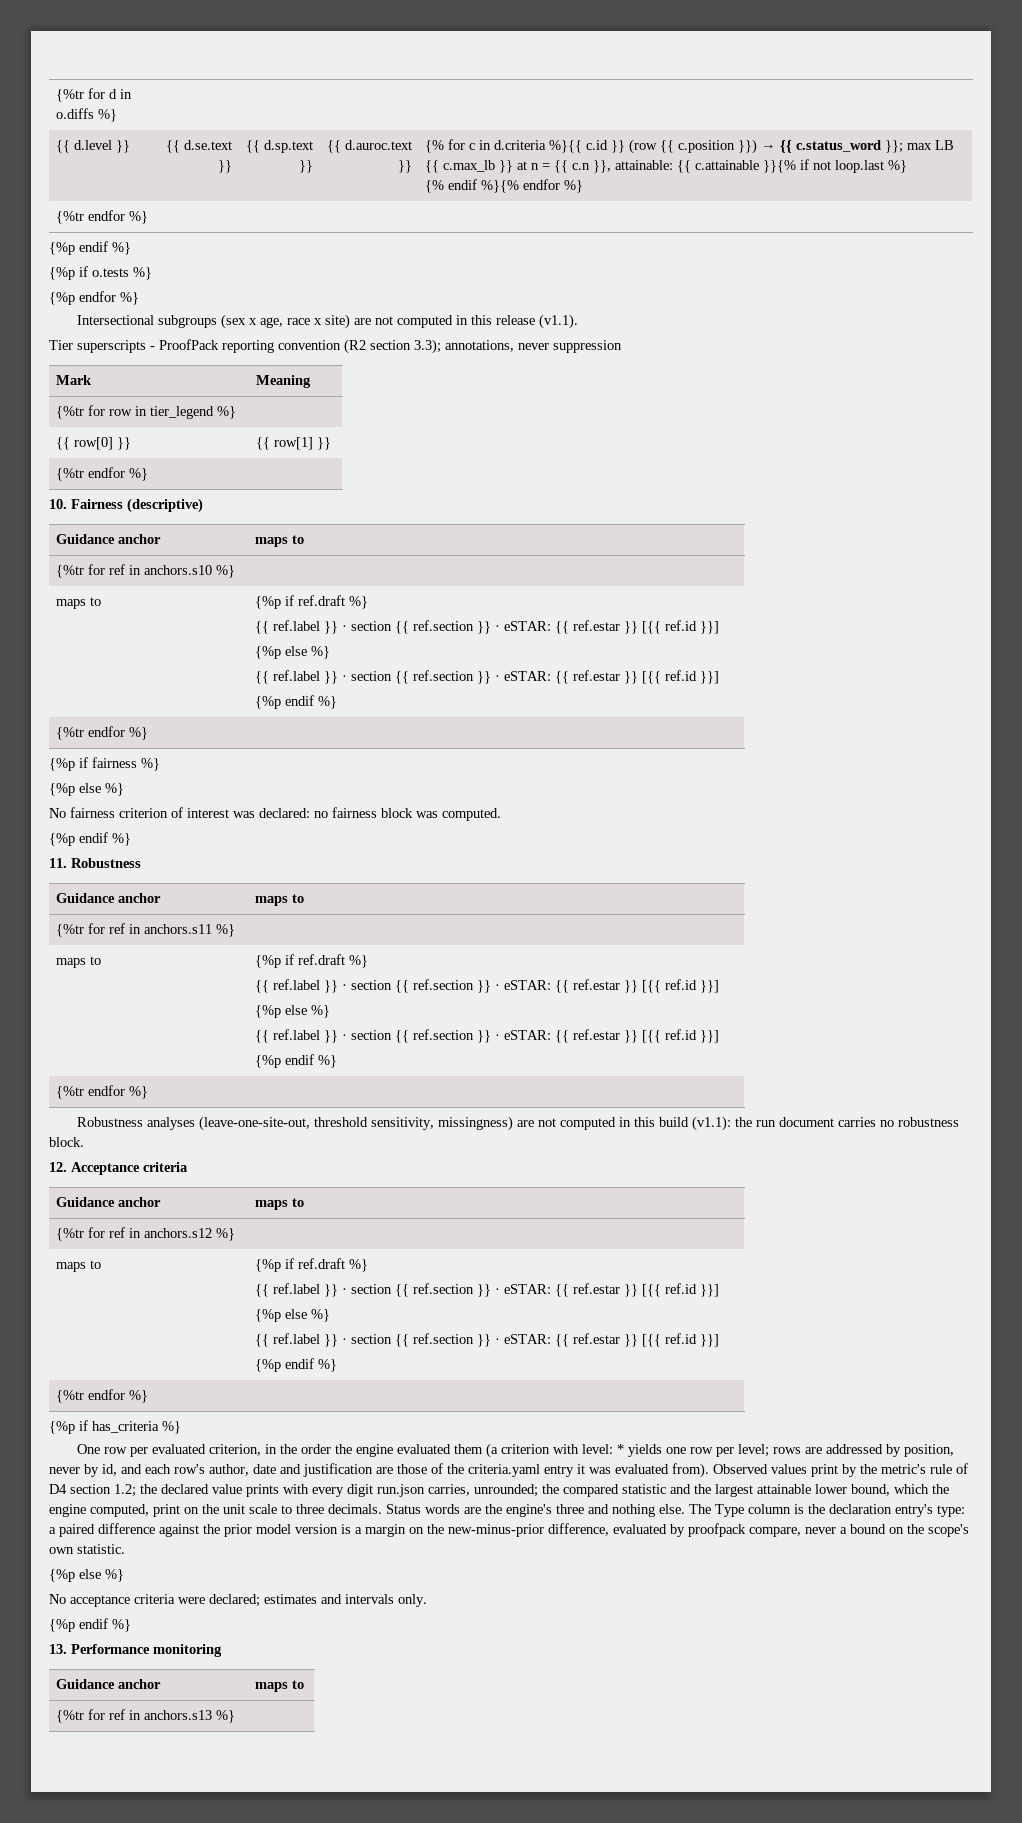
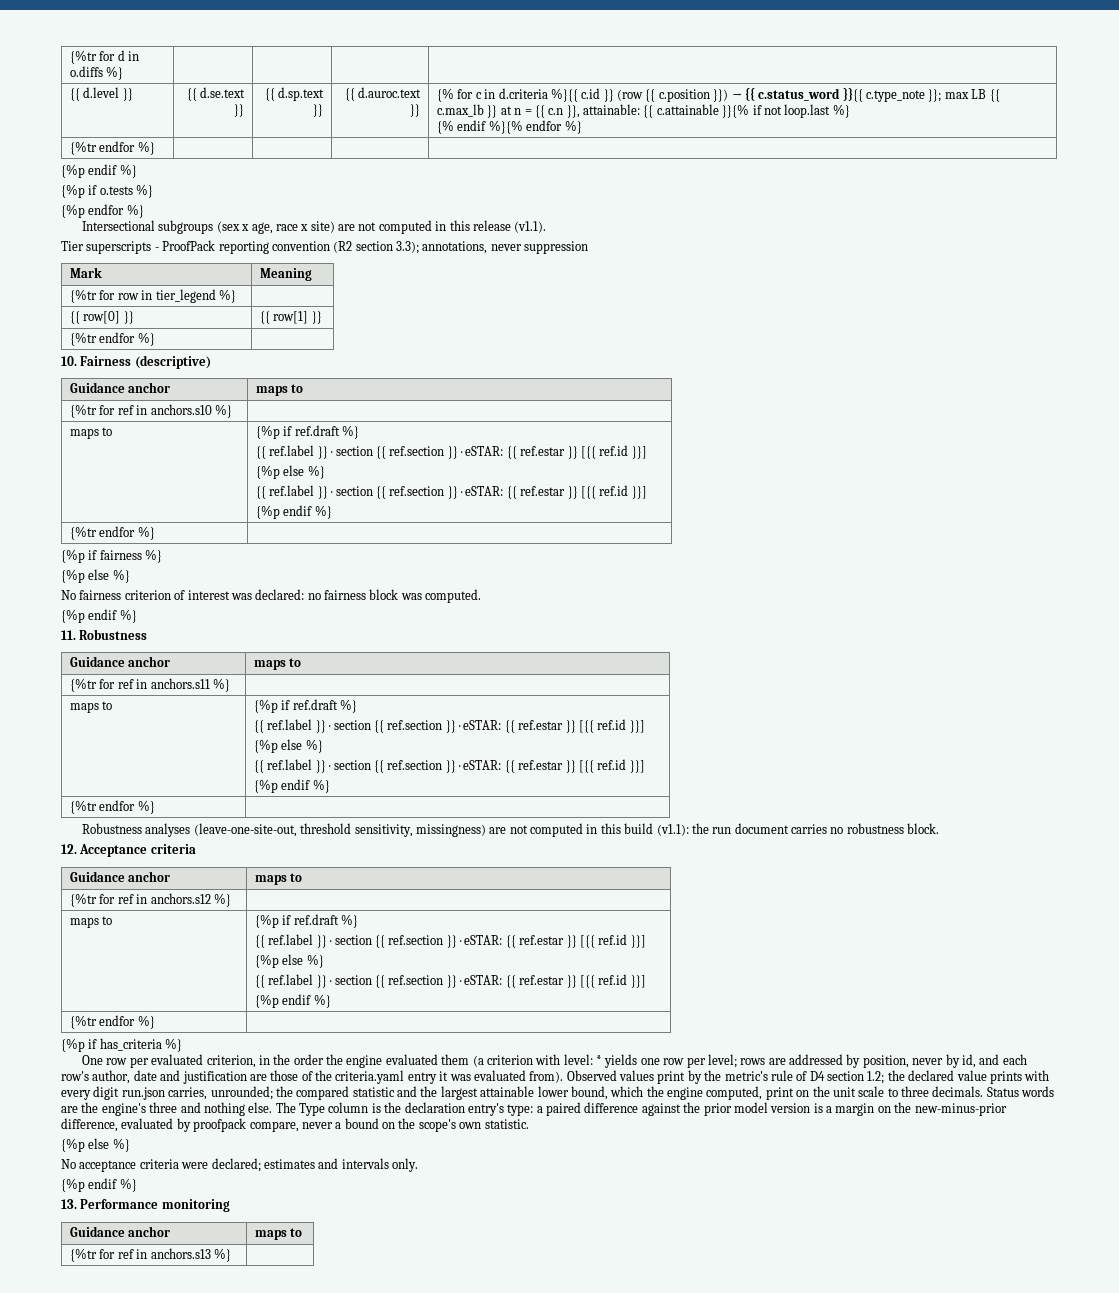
(882, 146) none -> [842,87,926,102] }}{{ c.type_note

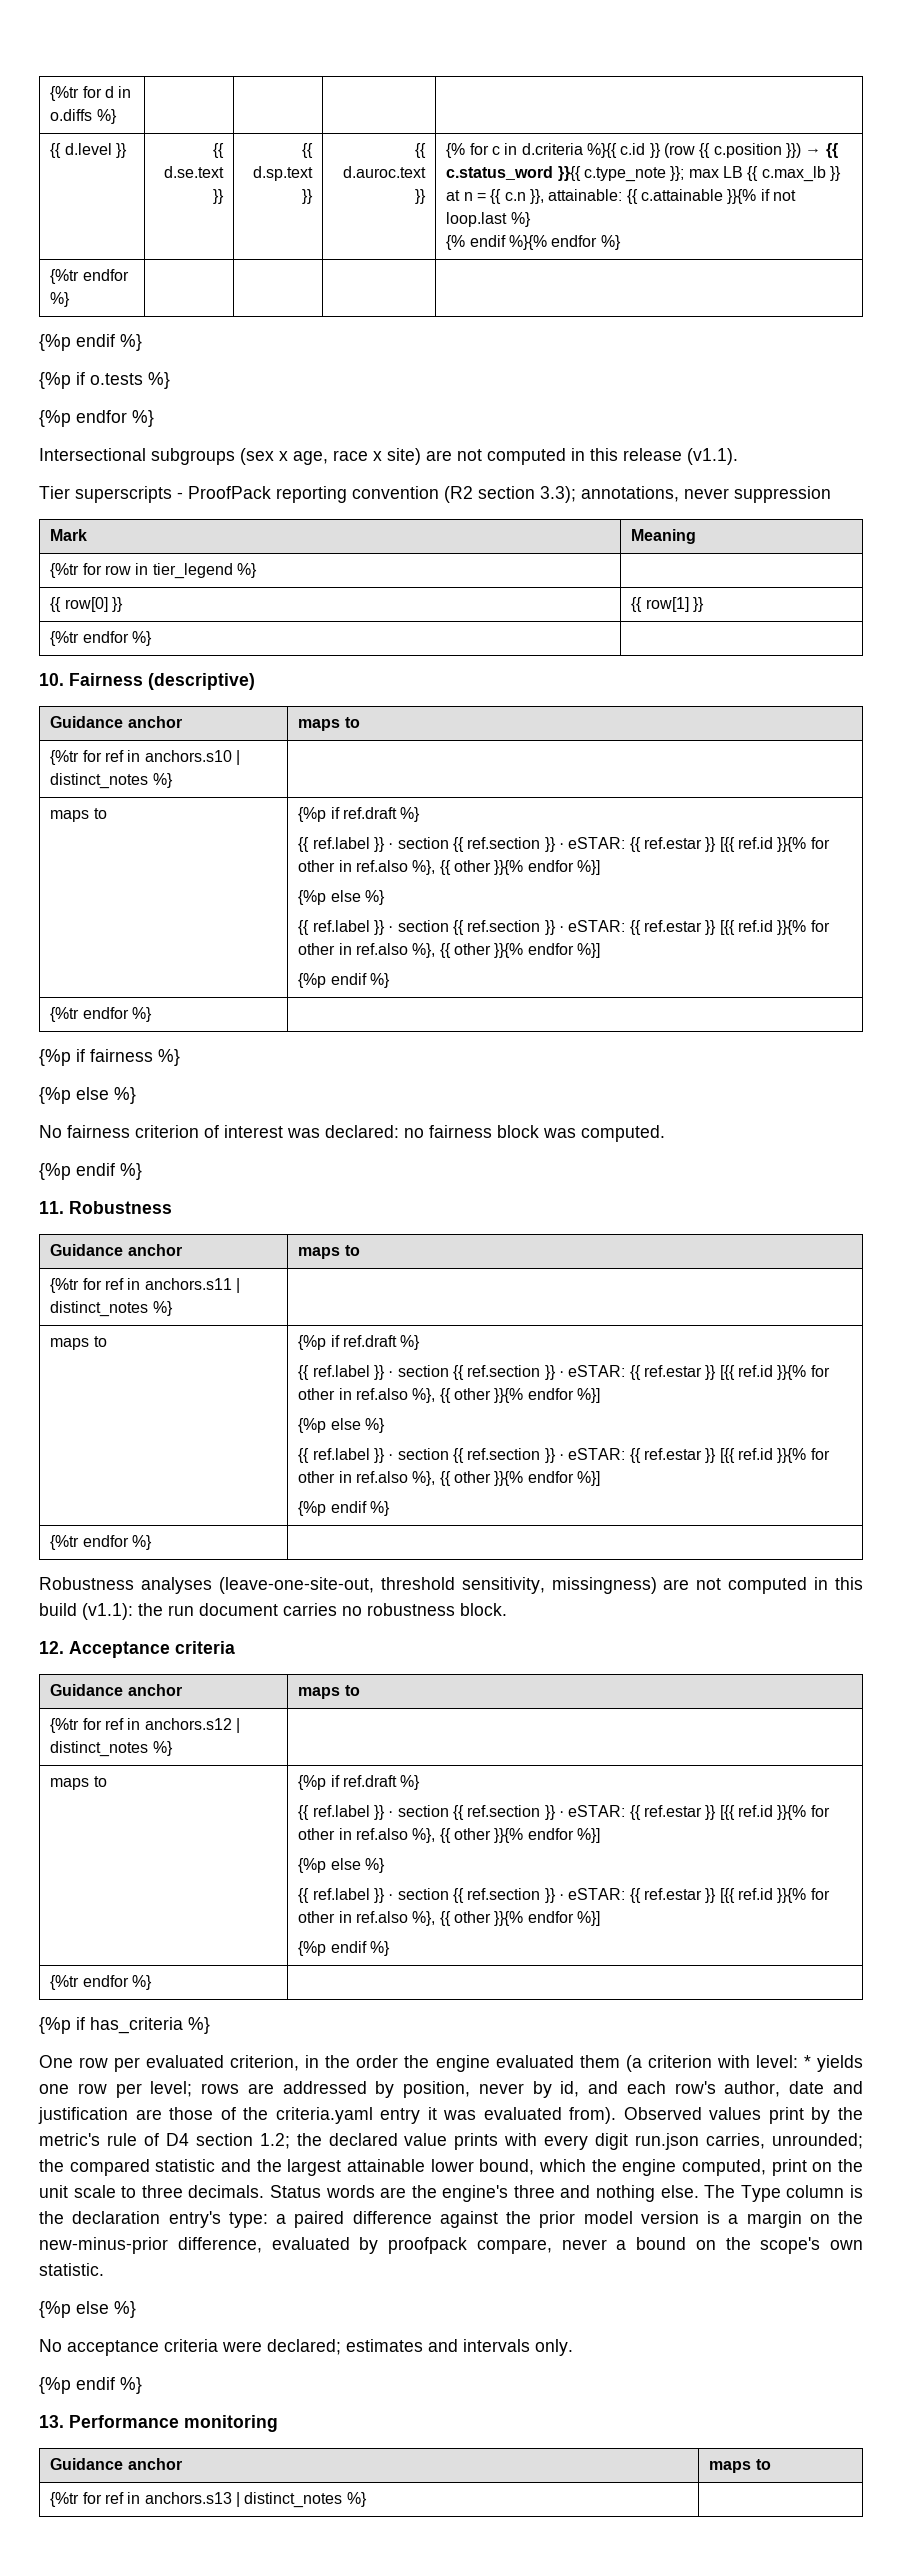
(212, 409) none -> [236,750,241,765] [50,773,149,789] | distinct_notes
[631,446,647,459] }}] -> [777,837,830,852] [298,860,601,875] }}{% for other in ref.also %}, {{ other }}{% endfor %}]
[631,486,647,499] }}] -> [777,920,830,935] [298,943,601,958] }}{% for other in ref.also %}, {{ other }}{% endfor %}]
(210, 683) none -> [236,1278,241,1293] [50,1301,149,1317] | distinct_notes
[629,720,645,733] }}] -> [777,1365,830,1380] [298,1388,601,1403] }}{% for other in ref.also %}, {{ other }}{% endfor %}]
[629,760,645,773] }}] -> [777,1448,830,1463] [298,1471,601,1486] }}{% for other in ref.also %}, {{ other }}{% endfor %}]
(211, 898) none -> [236,1718,241,1733] [50,1741,149,1757] | distinct_notes
[630,935,646,948] }}] -> [777,1805,830,1820] [298,1828,601,1843] }}{% for other in ref.also %}, {{ other }}{% endfor %}]
[630,975,646,988] }}] -> [777,1888,830,1903] [298,1911,601,1926] }}{% for other in ref.also %}, {{ other }}{% endfor %}]
(211, 1253) none -> [236,2492,343,2508] | distinct_notes

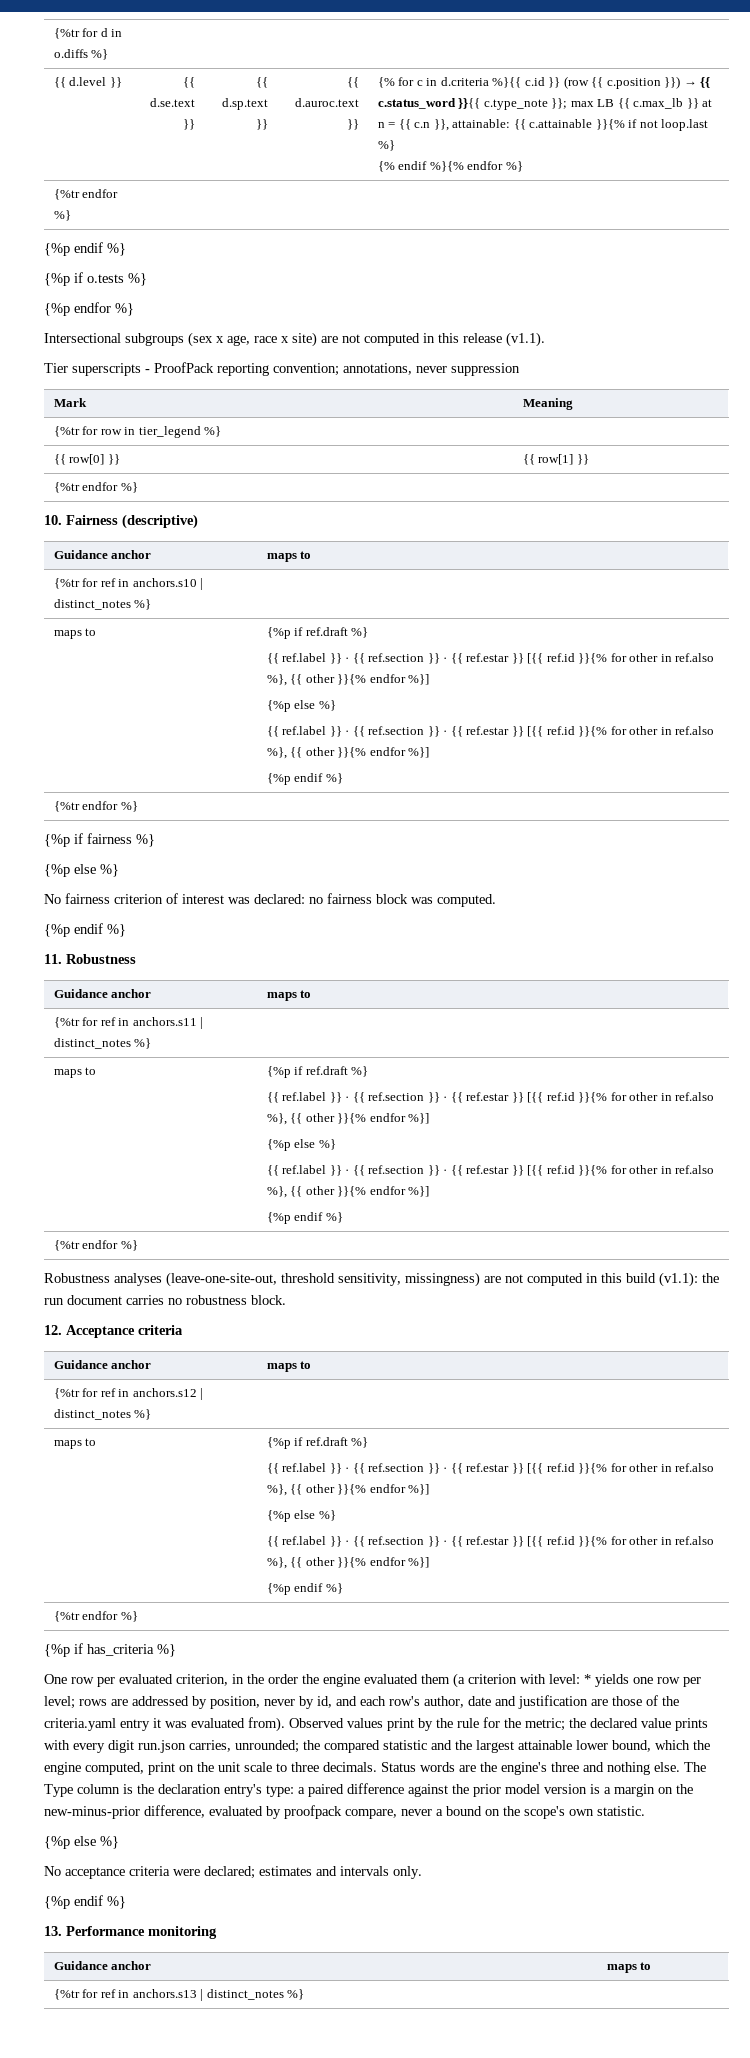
[352,486,576,503] convention (R2 section 3.3); -> [273,363,339,376] convention;
[397,837,626,852] section {{ ref.section }} · eSTAR: -> [352,653,448,664] {{ ref.section }} ·
[397,920,626,935] section {{ ref.section }} · eSTAR: -> [352,726,448,737] {{ ref.section }} ·
[397,1365,626,1380] section {{ ref.section }} · eSTAR: -> [352,1092,448,1103] {{ ref.section }} ·
[397,1448,626,1463] section {{ ref.section }} · eSTAR: -> [352,1165,448,1176] {{ ref.section }} ·
[397,1805,626,1820] section {{ ref.section }} · eSTAR: -> [352,1463,448,1474] {{ ref.section }} ·
[397,1888,626,1903] section {{ ref.section }} · eSTAR: -> [352,1536,448,1547] {{ ref.section }} ·
[39,2133,290,2149] metric's rule of D4 section 1.2; -> [457,1717,565,1731] rule for the metric;

